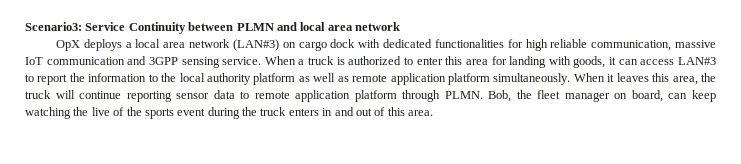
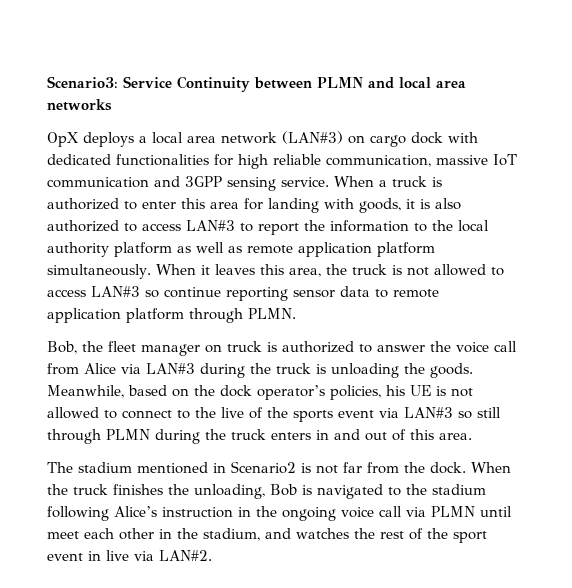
[355,22,400,31] network -> [47,99,112,111] networks
[618,59,638,65] can -> [420,198,461,210] [47,220,137,232] is also authorized to
[55,90,75,99] will -> [391,264,504,276] [47,286,159,298] is not allowed to access LAN#3 so
(483, 95) none -> (296, 313) //
[631,90,716,102] [25,107,71,119] board, can keep watching -> [227,341,517,353] [47,363,473,378] [47,385,473,400] [47,407,190,419] truck is authorized to answer the voice call from Alice via LAN#3 during the truck is unloading the goods. Meanwhile, based on the dock operator’s policies, his UE is not allowed to connect to
(206, 112) none -> [379,407,501,419] [47,429,150,444] via LAN#3 so still through PLMN
(433, 113) none -> [47,461,511,474] [47,484,486,499] [47,506,512,521] [47,528,487,543] [47,550,212,561] // The stadium mentioned in Scenario2 is not far from the dock. When the truck finishes the unloading, Bob is navigated to the stadium following Alice’s instruction in the ongoing voice call via PLMN until meet each other in the stadium, and watches the rest of the sport event in live via LAN#2.

